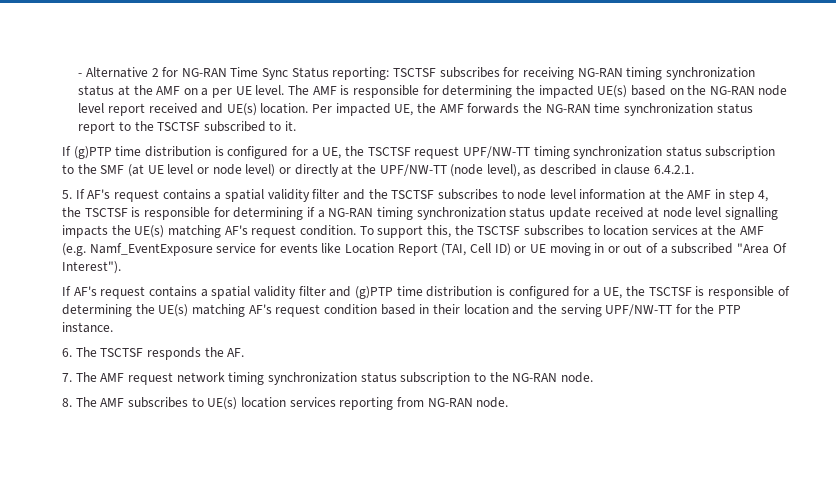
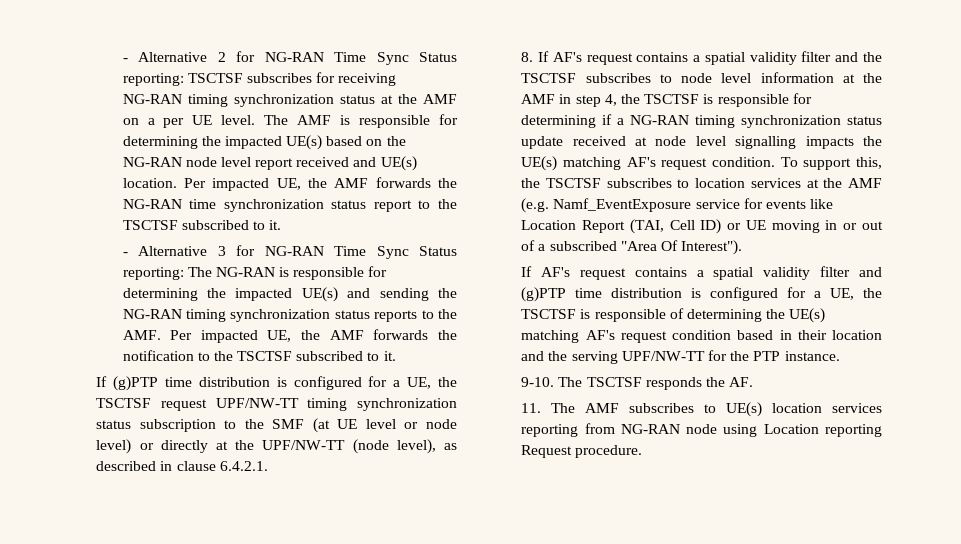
(297, 126) none -> [122,245,457,259] [122,266,388,280] [122,287,458,302] [122,309,458,322] [122,329,458,343] [122,350,396,361] // - Alternative 3 for NG-RAN Time Sync Status reporting: The NG-RAN is responsible for determining the impacted UE(s) and sending the NG-RAN timing synchronization status reports to the AMF. Per impacted UE, the AMF forwards the notification to the TSCTSF subscribed to it.
[62,190,73,199] 5. -> [521,52,534,62] 8.
[62,348,73,357] 6. -> [521,377,555,387] 9-10.
[62,372,593,385] [62,398,73,407] 7. The AMF request network timing synchronization status subscription to the NG-RAN node. // 8. -> [521,403,542,413] 11.
[476,397,509,408] node. -> [686,424,882,437] [521,445,643,458] node using Location reporting Request procedure.

